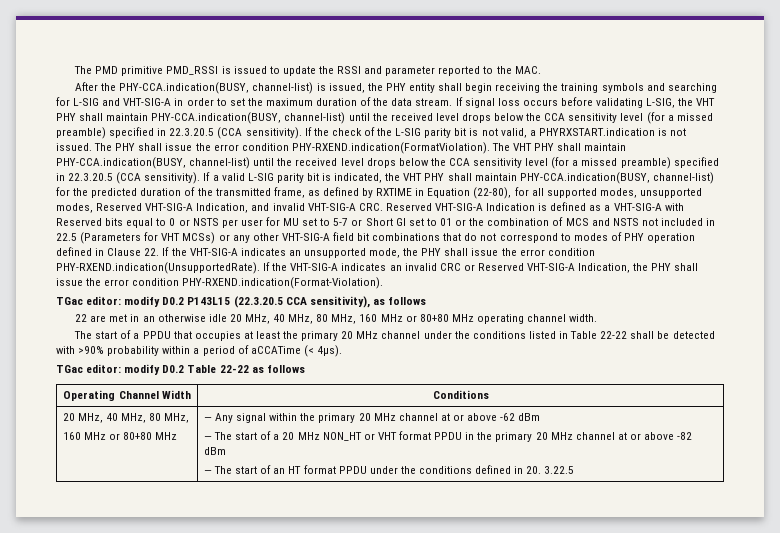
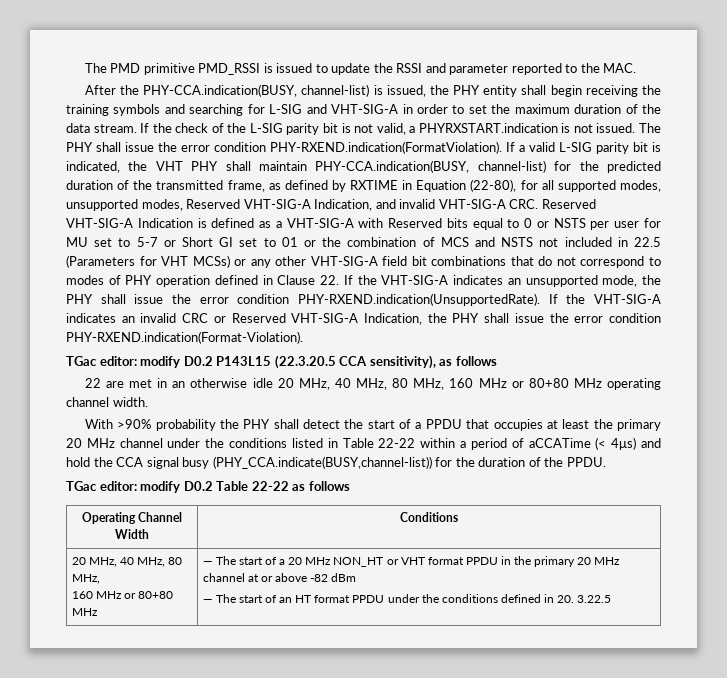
[464,97,716,108] [56,112,713,124] [56,127,312,139] signal loss occurs before validating L-SIG, the VHT PHY shall maintain PHY-CCA.indication(BUSY, channel-list) until the received level drops below the CCA sensitivity level (for a missed preamble) specified in 22.3.20.5 (CCA sensitivity). If -> (150, 128) none
[491,143,627,151] [56,157,719,169] [56,172,201,184] The VHT PHY shall maintain PHY-CCA.indication(BUSY, channel-list) until the received level drops below the CCA sensitivity level (for a missed preamble) specified in 22.3.20.5 (CCA sensitivity). -> (502, 147) none
[74,331,93,339] The -> [84,419,364,431] With >90% probability the PHY shall detect the
[630,331,715,339] [56,346,160,356] shall be detected with >90% probability -> (416, 443) none
[316,345,342,357] 4μs). -> [611,437,662,450] [66,456,606,469] 4μs) and hold the CCA signal busy (PHY_CCA.indicate(BUSY,channel-list)) for the duration of the PPDU.
[215,413,541,423] [203,436,212,440] Any signal within the primary 20 MHz channel at or above -62 dBm // — -> (213, 563) none

